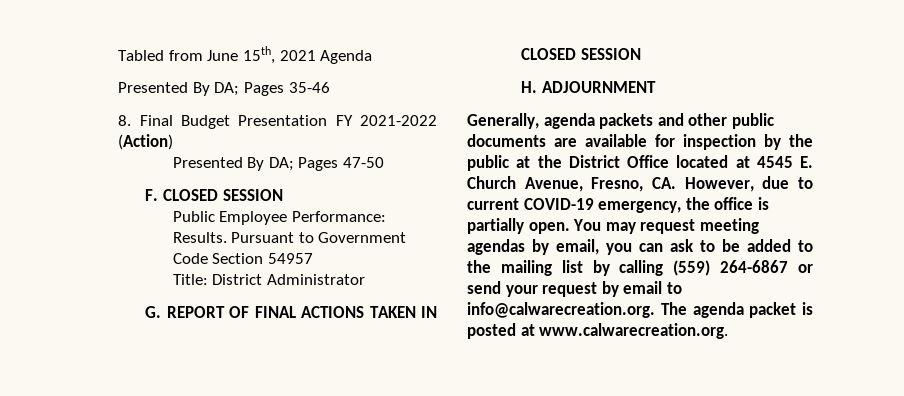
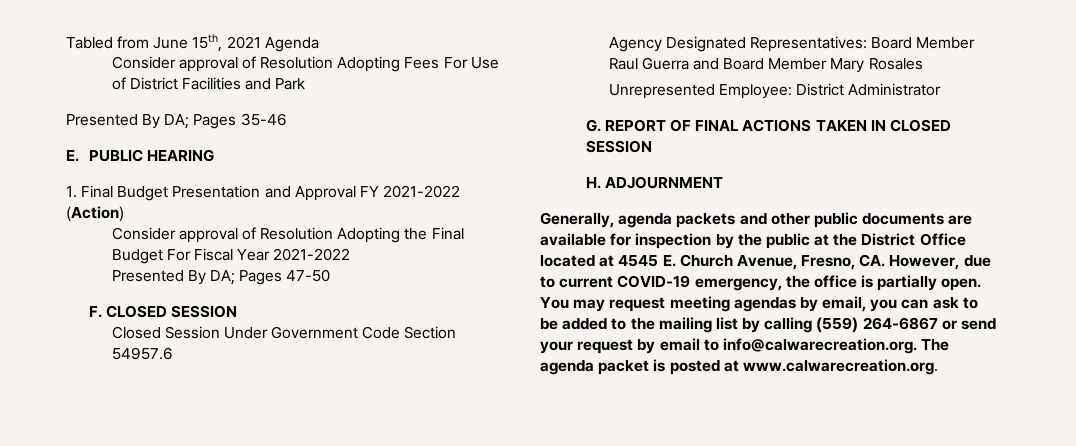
(373, 57) none -> [111,56,499,72] [111,77,306,90] // Consider approval of Resolution Adopting Fees For Use of District Facilities and Park
[118,115,132,126] 8. -> [65,149,214,162] [65,186,77,198] E. PUBLIC HEARING // 1.
(328, 120) none -> [264,186,356,201] and Approval
(174, 142) none -> [111,227,464,243] [111,248,351,264] // Consider approval of Resolution Adopting the Final Budget For Fiscal Year 2021-2022
[172,211,386,225] [172,232,407,243] [172,253,313,264] [172,274,208,285] Public Employee Performance: Results. Pursuant to Government Code Section 54957 // Title: -> [111,326,457,339] [111,347,173,360] [608,36,976,52] [608,57,923,73] [608,84,792,99] Closed Session Under Government Code Section 54957.6 // Agency Designated Representatives: Board Member Raul Guerra and Board Member Mary Rosales // Unrepresented Employee:

